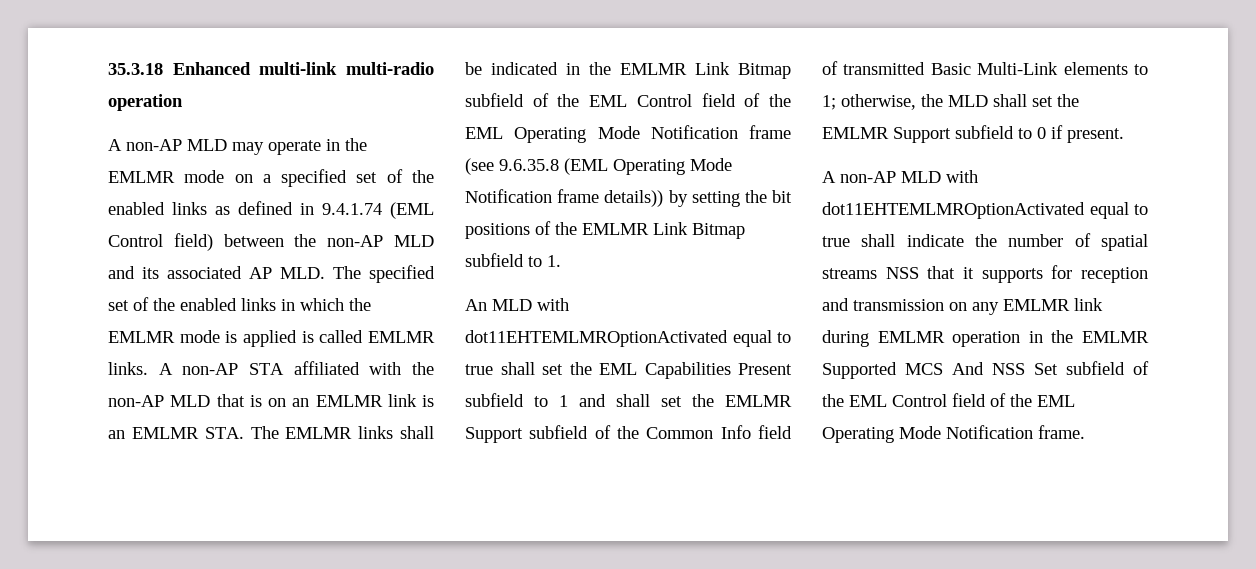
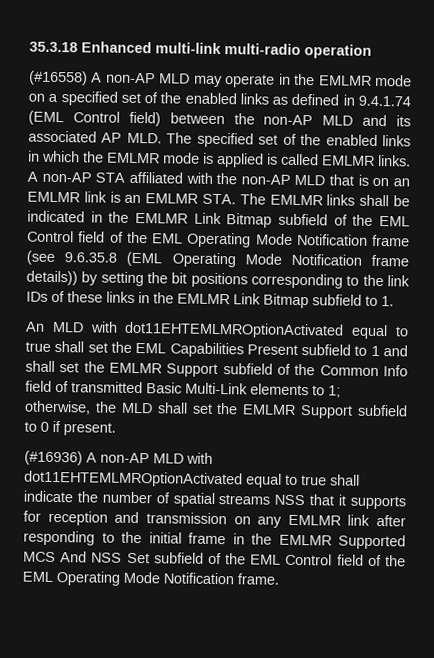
(183, 102) none -> [29,70,88,86] (#16558)
[535,221,551,235] of -> [251,273,410,289] [26,290,150,304] corresponding to the link IDs of these links in
(1124, 135) none -> [24,450,83,466] (#16936)
[822,330,1021,347] during EMLMR operation -> [376,514,406,527] [23,530,226,546] after responding to the initial frame

